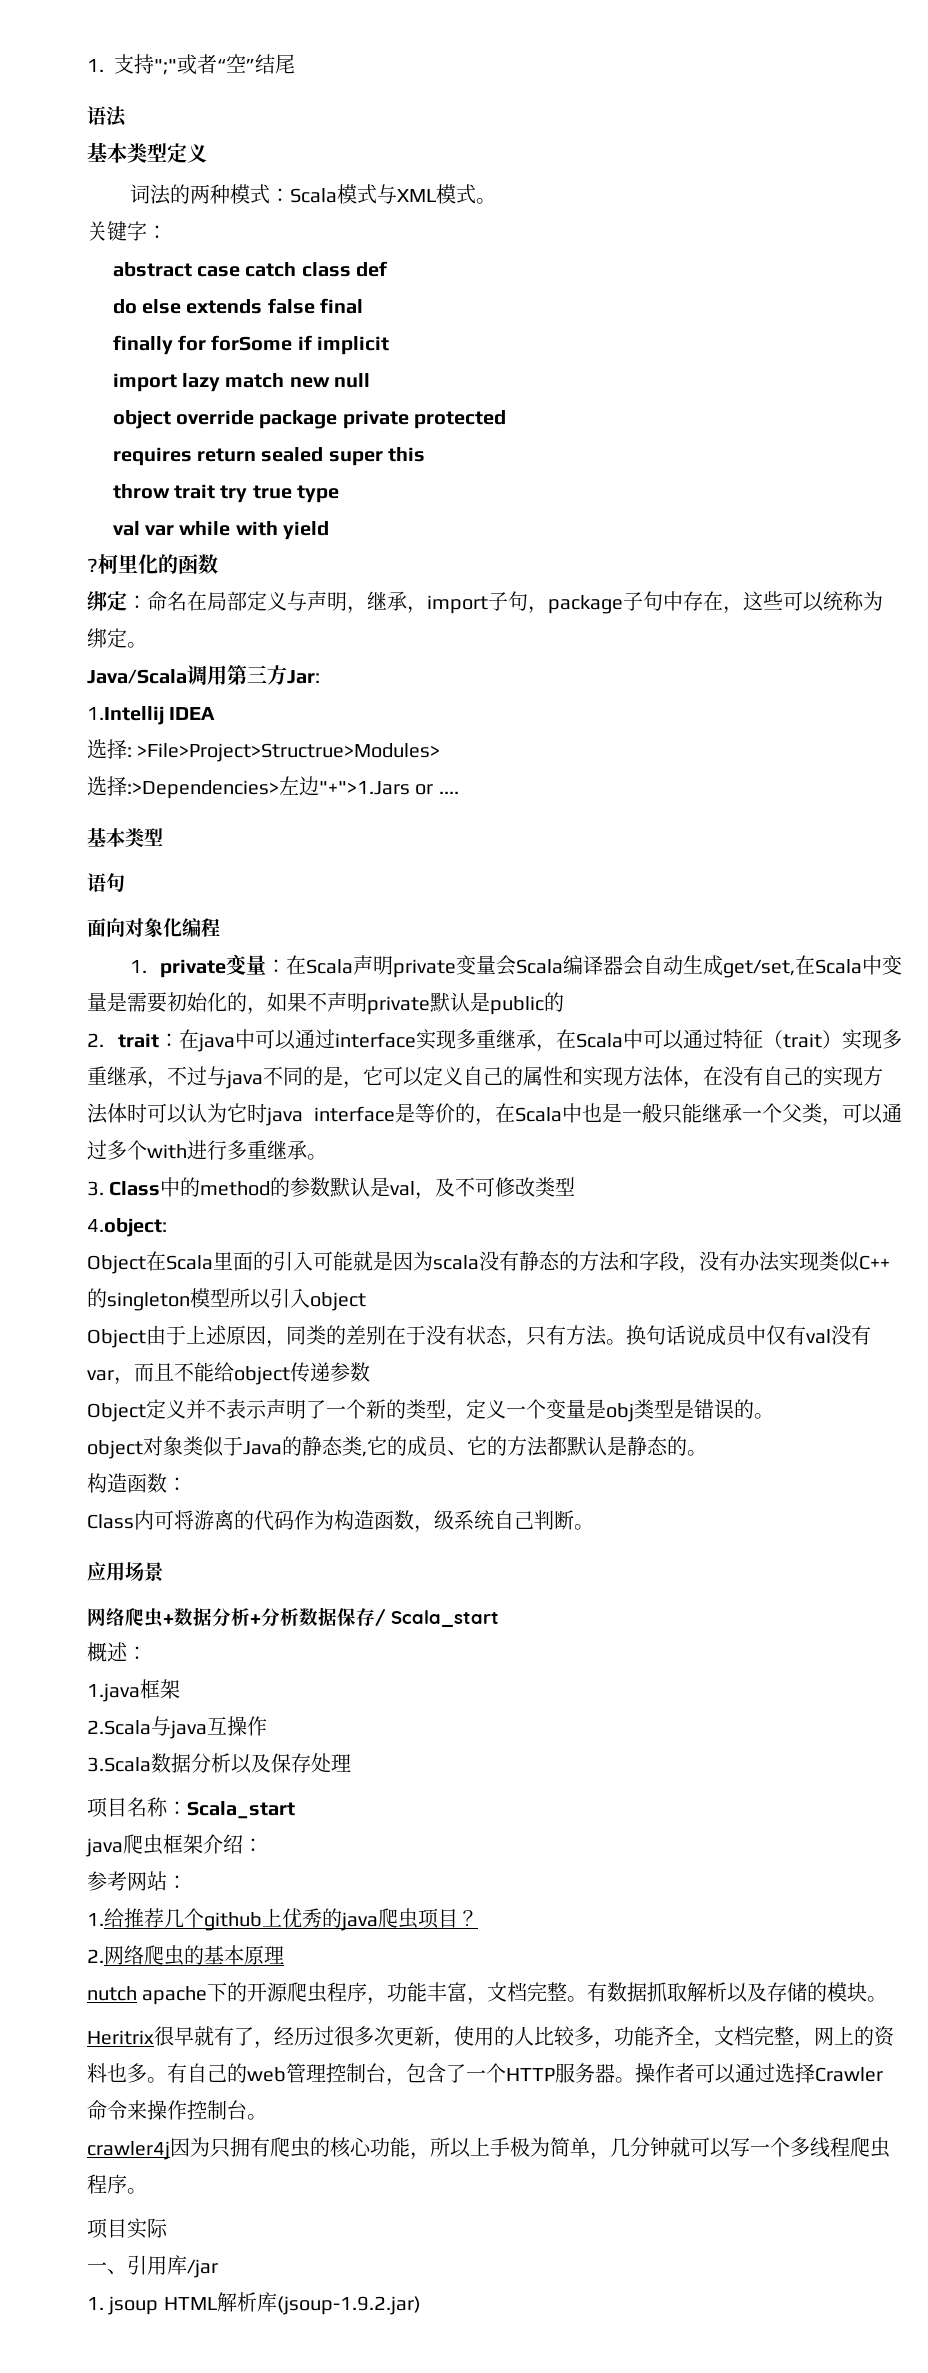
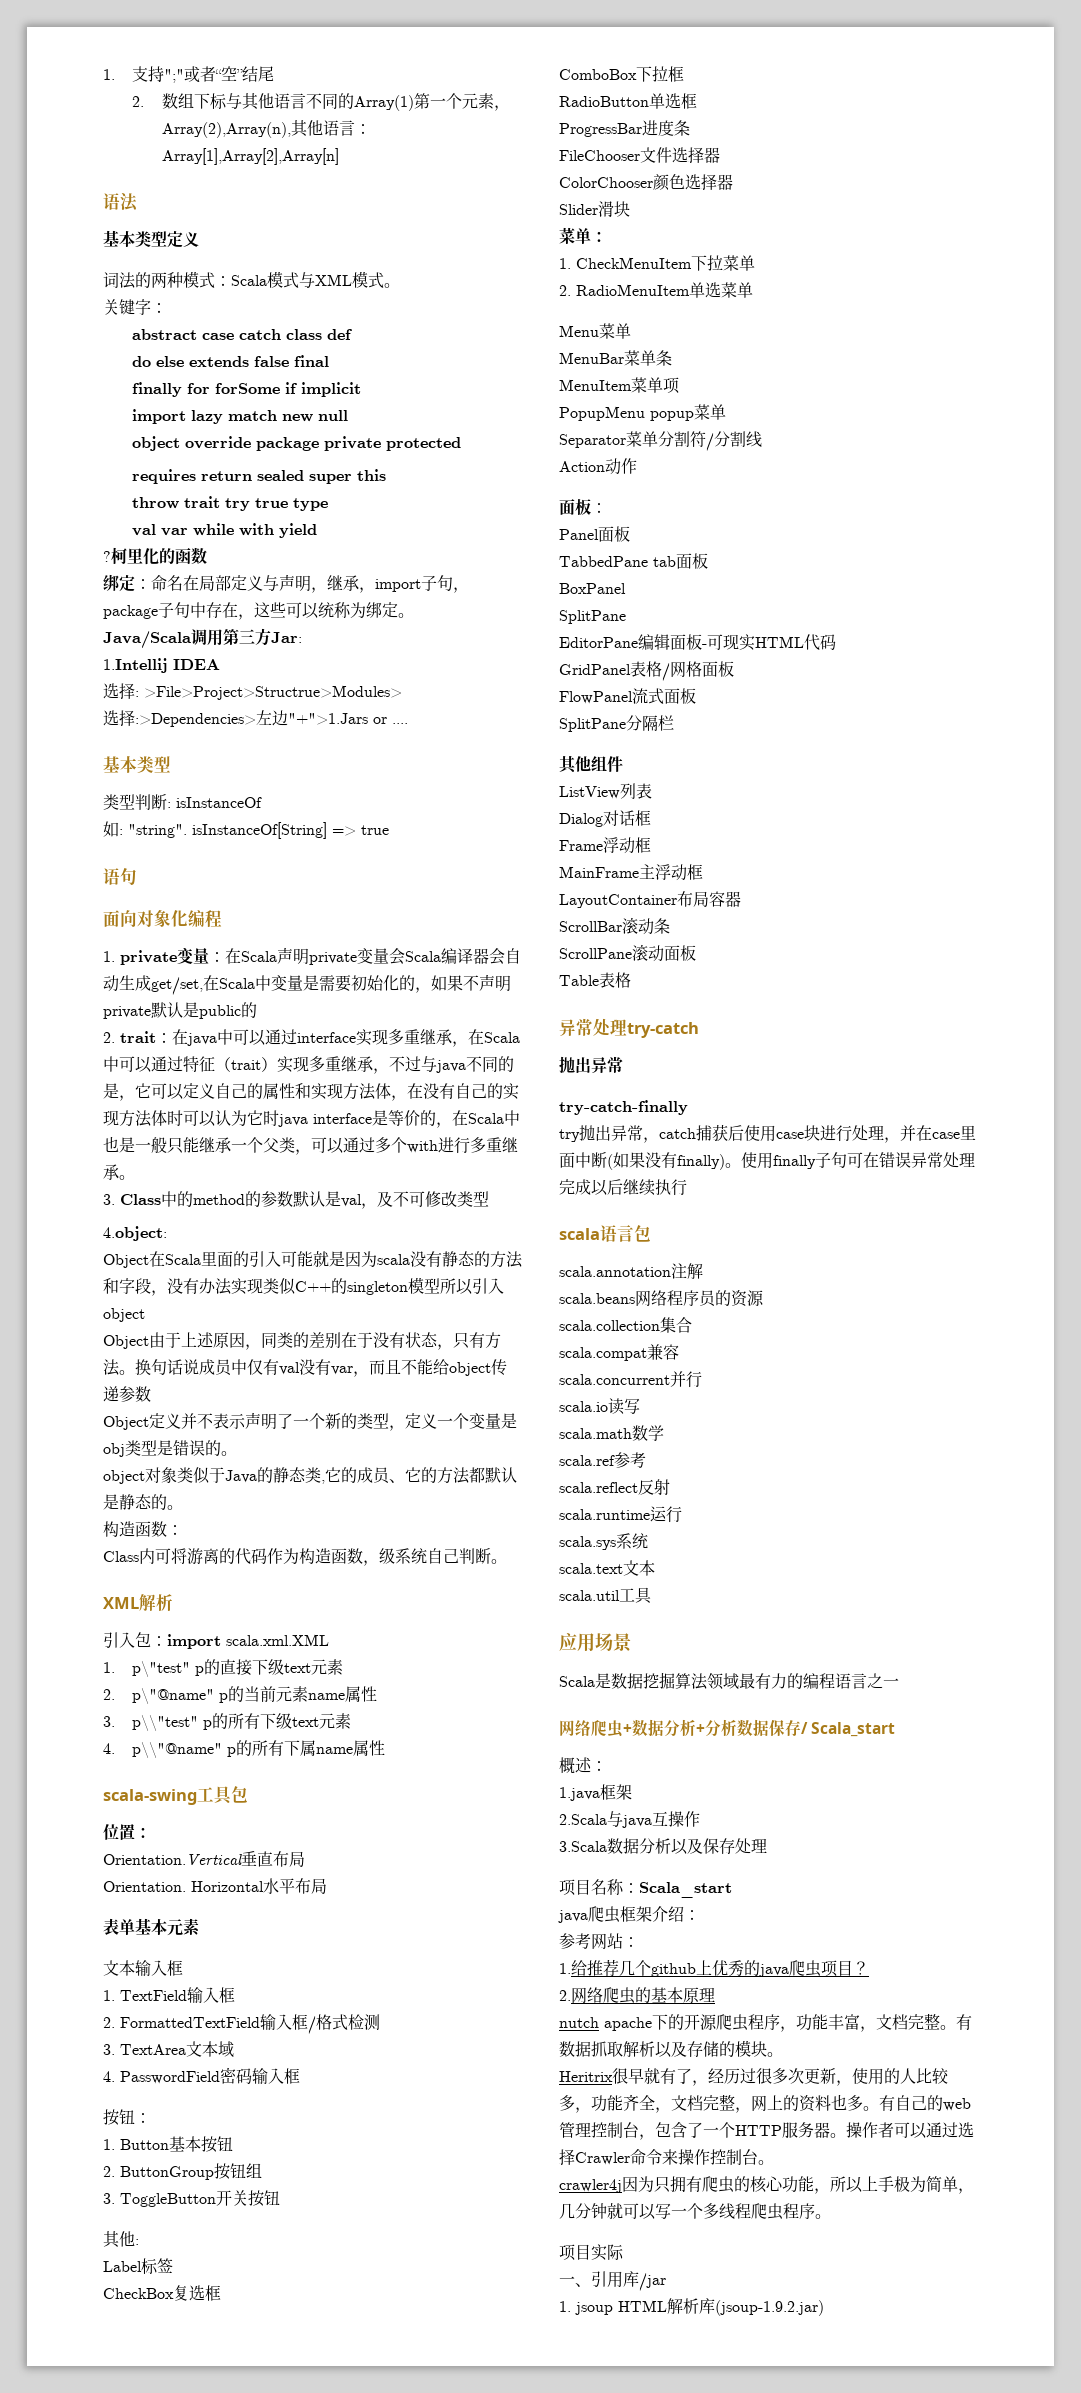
(295, 64) none -> [132,93,510,111] [161,120,371,138] [161,148,339,165] // 2.数组下标与其他语言不同的Array(1)第一个元素，Array(2),Array(n),其他语言：Array[1],Array[2],Array[n]
(163, 837) none -> [103,794,262,811] [103,821,389,839] // 类型判断: isInstanceOf // 如: "string". isInstanceOf[String] => true
[87,1562,164,1582] 应用场景 -> [103,1594,173,1611] [103,1632,329,1649] [103,1659,344,1677] [103,1686,378,1704] [103,1713,352,1731] [103,1740,386,1758] [103,1786,248,1805] [103,1824,151,1840] [103,1851,305,1867] [103,1878,327,1894] [103,1918,200,1936] [103,1960,183,1976] [103,1987,235,2003] [103,2014,380,2034] [103,2041,234,2057] [103,2067,300,2084] [103,2109,151,2126] [103,2136,233,2153] [103,2163,262,2180] [103,2190,280,2207] [103,2231,139,2248] [103,2258,173,2275] [103,2285,221,2301] [559,66,684,82] [559,93,697,109] [559,120,690,137] [559,147,720,163] [559,174,733,191] [559,201,630,217] [559,227,607,244] [559,255,755,271] [559,282,753,298] [559,323,631,339] [559,350,672,366] [559,377,680,394] [559,404,726,421] [559,431,762,451] [559,458,637,475] [559,499,607,515] [559,526,630,542] [559,553,708,569] [559,583,626,594] [559,610,626,624] [559,634,836,651] [559,661,734,681] [559,688,696,704] [559,715,674,732] [559,756,623,774] [559,783,652,799] [559,810,651,827] [559,837,651,854] [559,864,703,881] [559,891,741,908] [559,917,670,935] [559,944,696,962] [559,972,631,988] [559,1018,699,1038] [559,1056,623,1073] [559,1100,688,1115] [559,1124,976,1143] [559,1152,975,1170] [559,1179,687,1196] [559,1225,651,1242] [559,1263,703,1279] [559,1290,764,1307] [559,1317,692,1333] [559,1344,679,1361] [559,1371,702,1388] [559,1398,640,1415] [559,1425,664,1441] [559,1452,646,1468] [559,1479,670,1495] [559,1506,682,1523] [559,1533,648,1550] [559,1560,655,1576] [559,1587,652,1604] [559,1633,632,1652] [559,1672,899,1690] XML解析 // 引入包：import scala.xml.XML // 1. p\"test" p的直接下级text元素 // 2. p\"@name" p的当前元素name属性 // 3. p\\"test" p的所有下级text元素 // 4. p\\"@name" p的所有下属name属性 // scala-swing工具包 // 位置： // Orientation.Vertical垂直布局 // Orientation. Horizontal水平布局 // 表单基本元素 // 文本输入框 // 1. TextField输入框 // 2. FormattedTextField输入框/格式检测 // 3. TextArea文本域 // 4. PasswordField密码输入框 // 按钮： // 1. Button基本按钮 // 2. ButtonGroup按钮组 // 3. ToggleButton开关按钮 // 其他: // Label标签 // CheckBox复选框 // ComboBox下拉框 // RadioButton单选框 // ProgressBar进度条 // FileChooser文件选择器 // ColorChooser颜色选择器 // Slider滑块 // 菜单： // 1. CheckMenuItem下拉菜单 // 2. RadioMenuItem单选菜单 // Menu菜单 // MenuBar菜单条 // MenuItem菜单项 // PopupMenu popup菜单 // Separator菜单分割符/分割线 // Action动作 // 面板： // Panel面板 // TabbedPane tab面板 // BoxPanel // SplitPane // EditorPane编辑面板-可现实HTML代码 // GridPanel表格/网格面板 // FlowPanel流式面板 // SplitPane分隔栏 // 其他组件 // ListView列表 // Dialog对话框 // Frame浮动框 // MainFrame主浮动框 // LayoutContainer布局容器 // ScrollBar滚动条 // ScrollPane滚动面板 // Table表格 // 异常处理try-catch // 抛出异常 // try-catch-finally // try抛出异常，catch捕获后使用case块进行处理，并在case里面中断(如果没有finally)。使用finally子句可在错误异常处理完成以后继续执行 // scala语言包 // scala.annotation注解 // scala.beans网络程序员的资源 // scala.collection集合 // scala.compat兼容 // scala.concurrent并行 // scala.io读写 // scala.math数学 // scala.ref参考 // scala.reflect反射 // scala.runtime运行 // scala.sys系统 // scala.text文本 // scala.util工具 // 应用场景 // Scala是数据挖掘算法领域最有力的编程语言之一

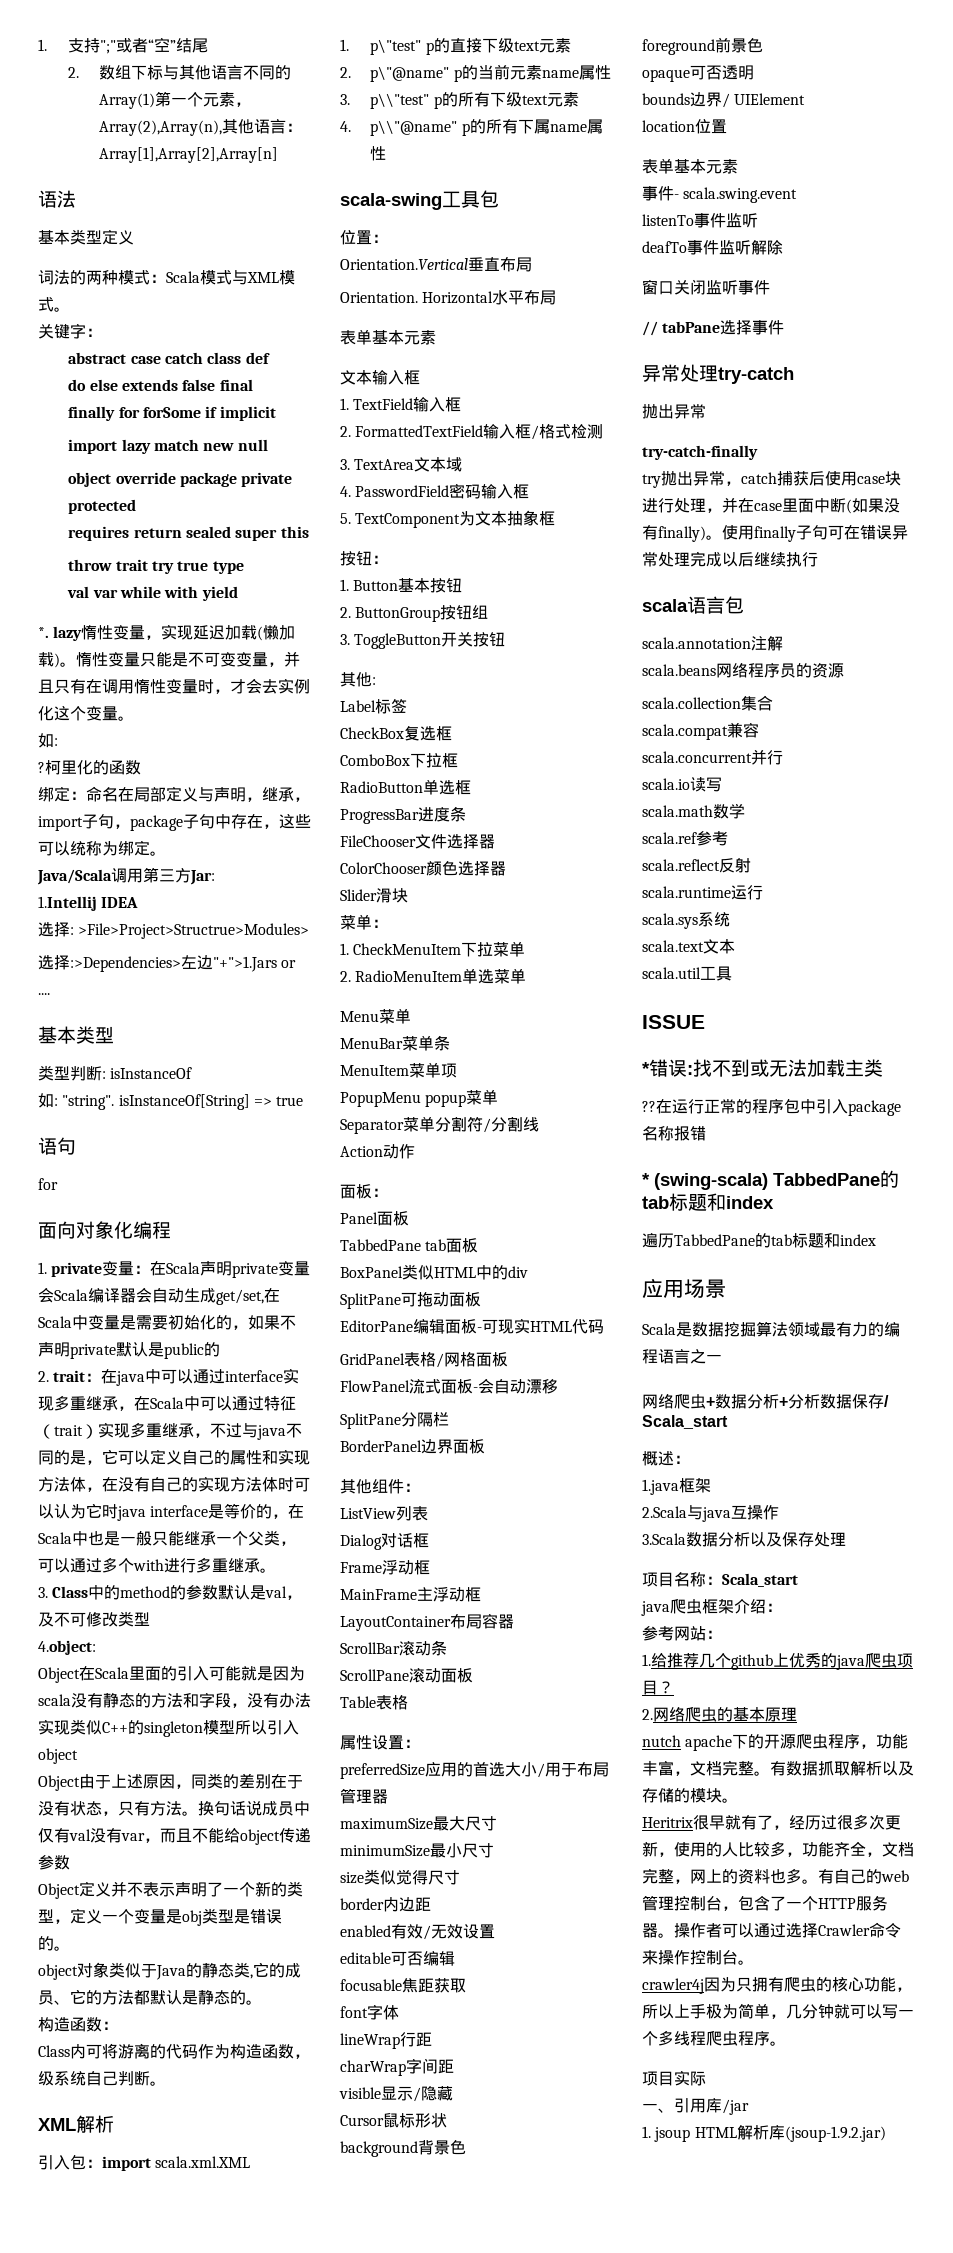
(318, 530) none -> [38,624,296,641] [38,651,300,668] [38,678,310,694] [38,706,134,721] [38,733,58,748] // *. lazy惰性变量，实现延迟加载(懒加载)。惰性变量只能是不可变变量，并且只有在调用惰性变量时，才会去实例化这个变量。 // 如:
(137, 876) none -> [38,1178,58,1190] // for
(300, 2076) none -> [340,510,556,528] // 5. TextComponent为文本抽象框
[559,610,626,624] // SplitPane -> [402,1264,528,1280] [340,1292,481,1309] 类似HTML中的div // SplitPane可拖动面板
(696, 696) none -> [473,1378,558,1394] -会自动漂移
(674, 723) none -> [340,1439,485,1454] // BorderPanel边界面板
(623, 764) none -> [404,1483,420,1492] ：
(631, 980) none -> [340,1735,420,1750] [340,1761,609,1779] [340,1788,388,1804] [340,1816,497,1831] [340,1843,494,1858] [340,1869,460,1885] [340,1897,431,1912] [340,1924,495,1940] [340,1951,455,1966] [340,1978,466,1993] [340,2004,399,2020] [340,2032,432,2049] [340,2058,454,2076] [339,2086,453,2102] [340,2113,447,2128] [340,2140,466,2157] [642,37,763,55] [642,65,754,82] [642,92,806,108] [642,119,727,134] [642,158,738,174] [642,186,798,203] [642,213,758,228] [642,240,783,255] [642,279,770,295] [642,320,785,336] // 属性设置： // preferredSize应用的首选大小/用于布局管理器 // maximumSize最大尺寸 // minimumSize最小尺寸 // size类似觉得尺寸 // border内边距 // enabled有效/无效设置 // editable可否编辑 // focusable焦距获取 // font字体 // lineWrap行距 // charWrap字间距 // visible显示/隐藏 // Cursor鼠标形状 // background背景色 // foreground前景色 // opaque可否透明 // bounds边界/ UIElement // location位置 // 表单基本元素 // 事件- scala.swing.event // listenTo事件监听 // deafTo事件监听解除 // 窗口关闭监听事件 // // tabPane选择事件
(652, 1595) none -> [642,1015,705,1029] [642,1059,883,1077] [642,1098,901,1116] [642,1126,706,1141] [642,1170,899,1190] [642,1193,774,1211] [642,1233,876,1248] // ISSUE // *错误:找不到或无法加载主类 // ??在运行正常的程序包中引入package名称报错 // * (swing-scala) TabbedPane的tab标题和index // 遍历TabbedPane的tab标题和index

